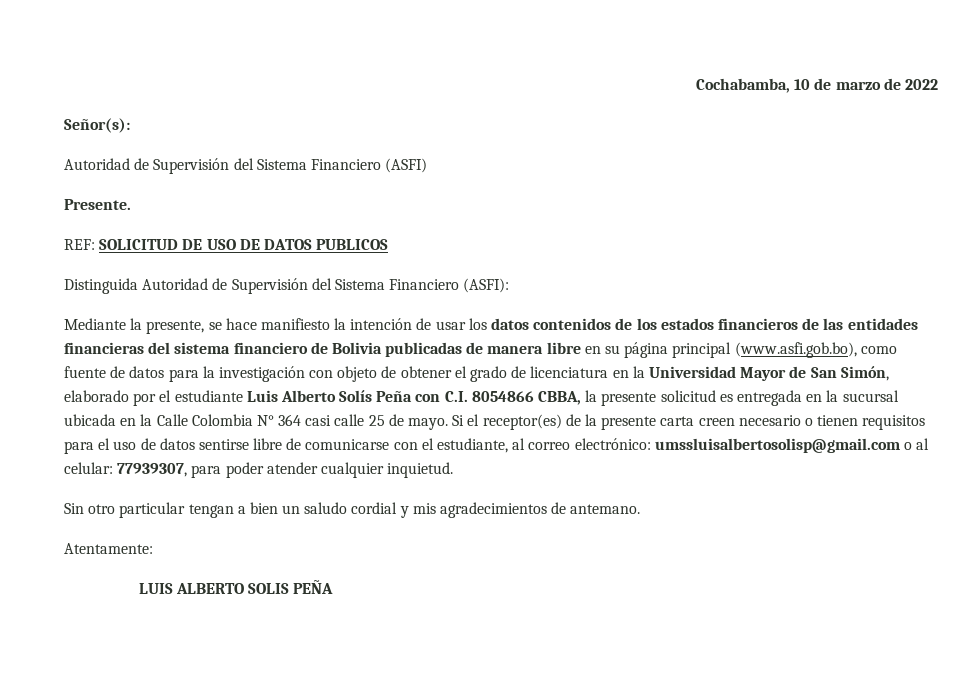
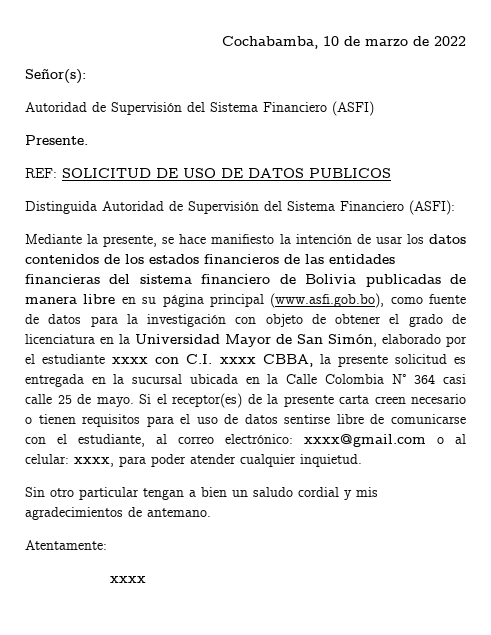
[246,390,413,402] Luis Alberto Solís Peña -> [112,357,149,364] xxxx
[471,391,534,402] 8054866 -> [219,357,256,364] xxxx
[654,438,900,453] umssluisalbertosolisp@gmail.com -> [304,434,426,447] xxxx@gmail.com
[117,463,188,477] 77939307, -> [74,457,114,467] xxxx,
[138,580,334,594] LUIS ALBERTO SOLIS PEÑA -> [110,576,147,583] xxxx

